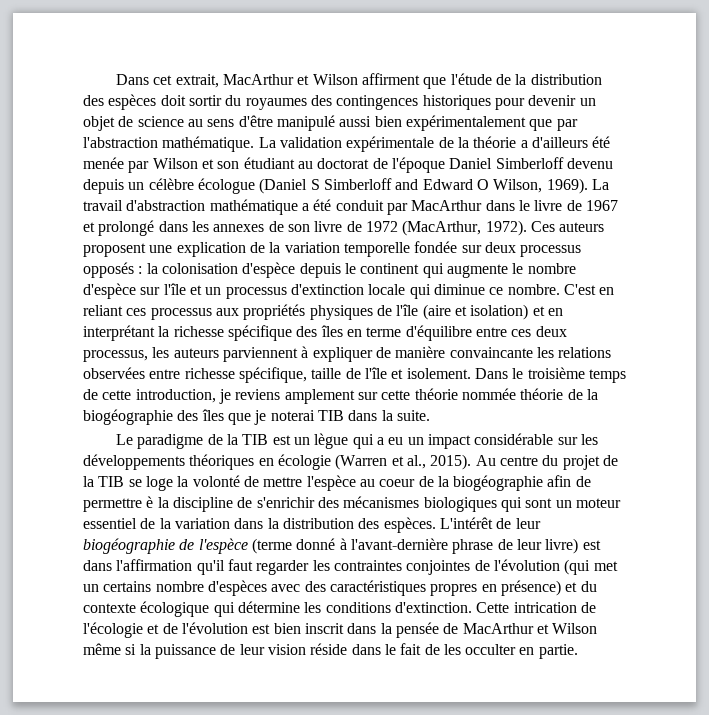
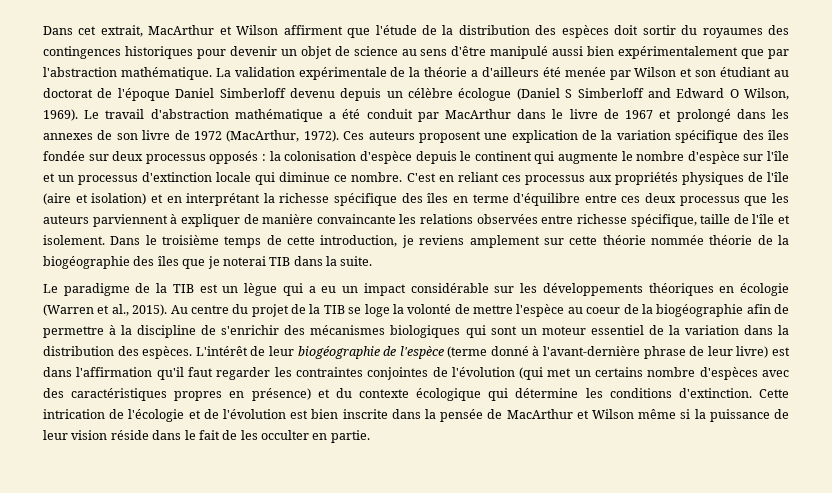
[591,179,609,190] La -> [84,110,100,119] Le
[343,242,410,257] temporelle -> [675,130,790,143] spécifique des îles
[83,350,148,362] processus, -> [679,196,768,206] processus que
[146,496,154,508] è -> [109,325,117,335] à
[304,623,344,634] inscrit -> [342,409,388,419] inscrite

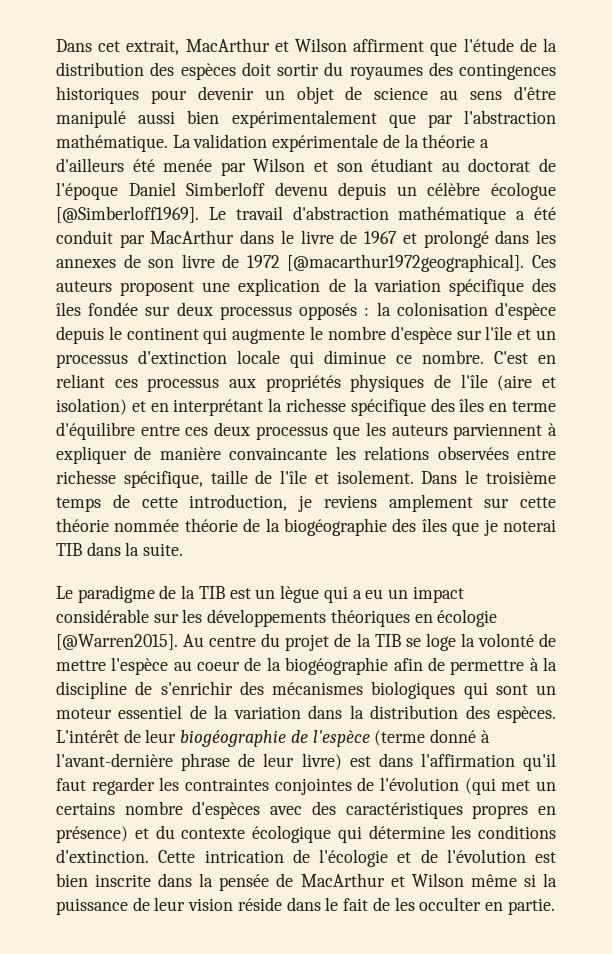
[516,88,789,100] [43,109,78,121] (Daniel S Simberloff and Edward O Wilson, 1969). -> [56,206,199,223] [@Simberloff1969].
[226,130,339,142] (MacArthur, 1972). -> [287,254,525,272] [@macarthur1972geographical].
[43,304,168,316] (Warren et al., 2015). -> [56,634,178,650] [@Warren2015].

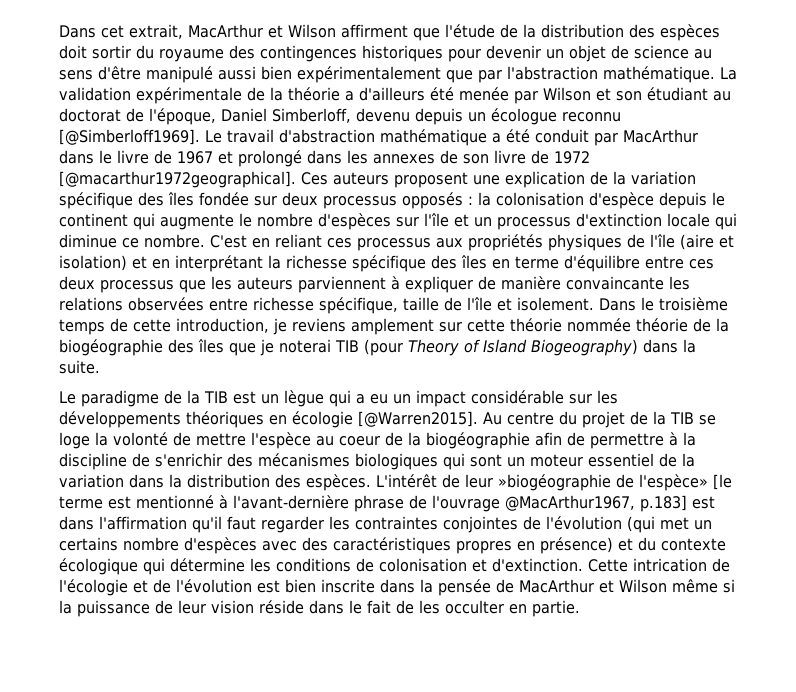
[349,66,423,80] royaumes -> [159,49,224,62] royaume
[56,182,266,200] l'époque Daniel Simberloff -> [149,108,351,125] l'époque, Daniel Simberloff,
[427,182,556,200] célèbre écologue -> [491,108,621,125] écologue reconnu
[390,326,452,344] d'espèce -> [318,213,391,230] d'espèces
(82, 549) none -> [364,339,638,356] (pour Theory of Island Biogeography)
[180,729,477,747] biogéographie de l'espèce (terme donné -> [498,474,732,491] [59,495,214,509] »biogéographie de l'espèce» [le terme est mentionné
[263,753,342,770] leur livre) -> [432,495,687,512] l'ouvrage @MacArthur1967, p.183]
(556, 832) none -> [356,558,487,572] de colonisation et

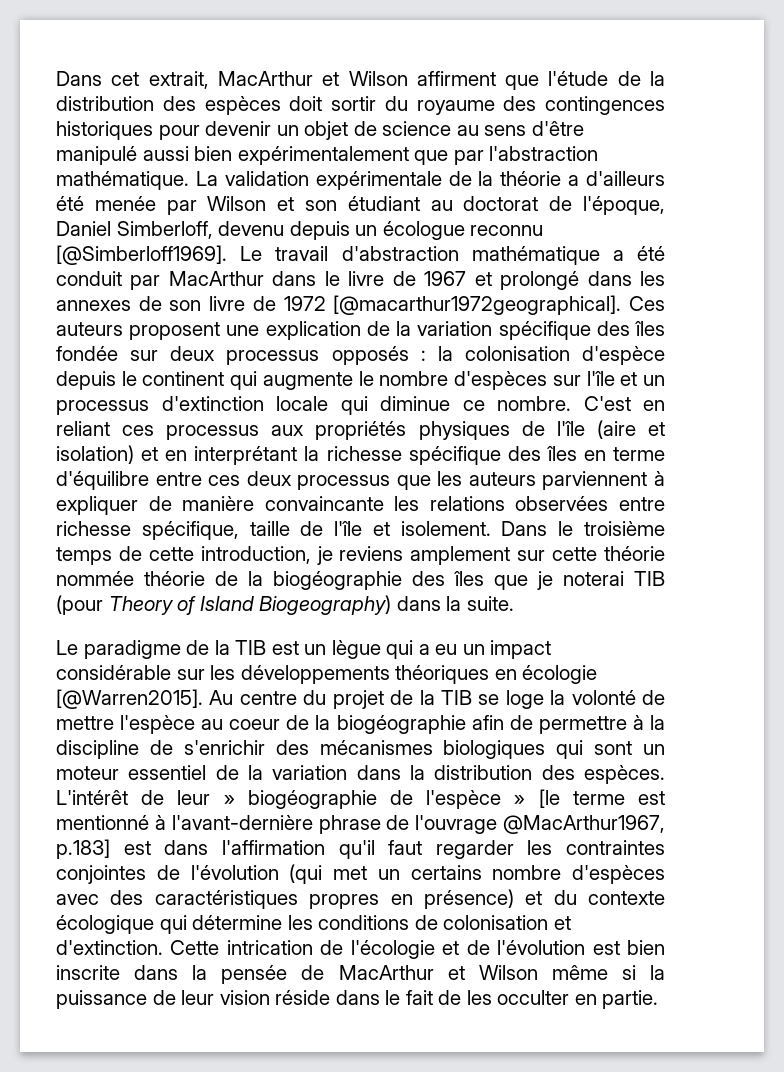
[498,474,708,491] »biogéographie de l'espèce» -> [223,790,526,809] » biogéographie de l'espèce »

